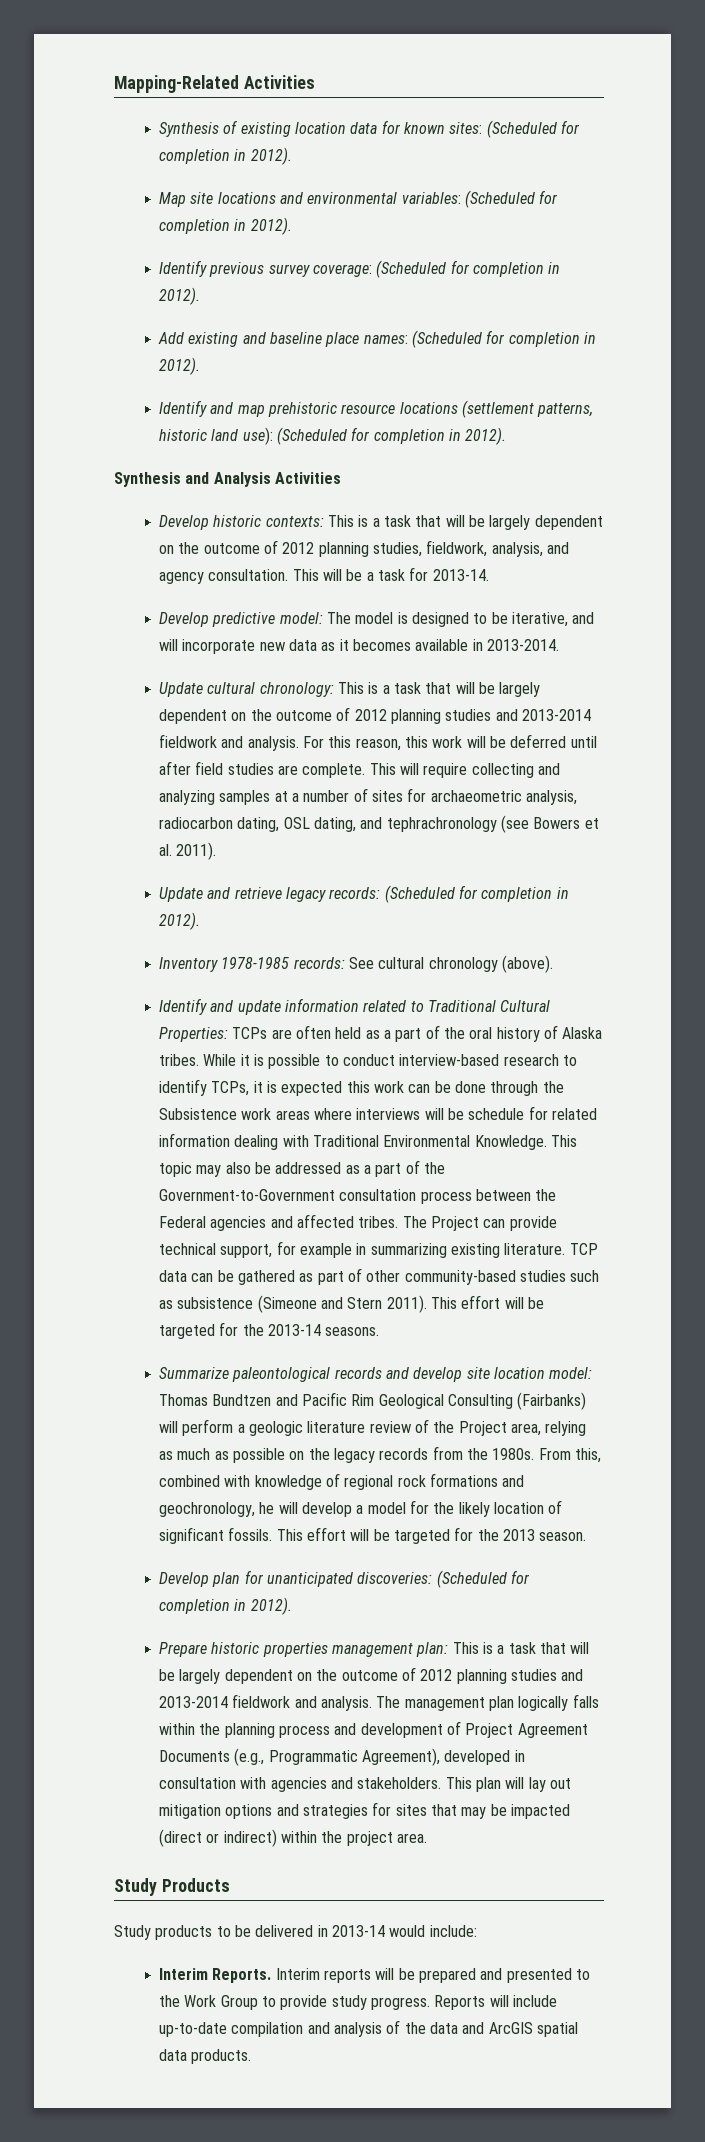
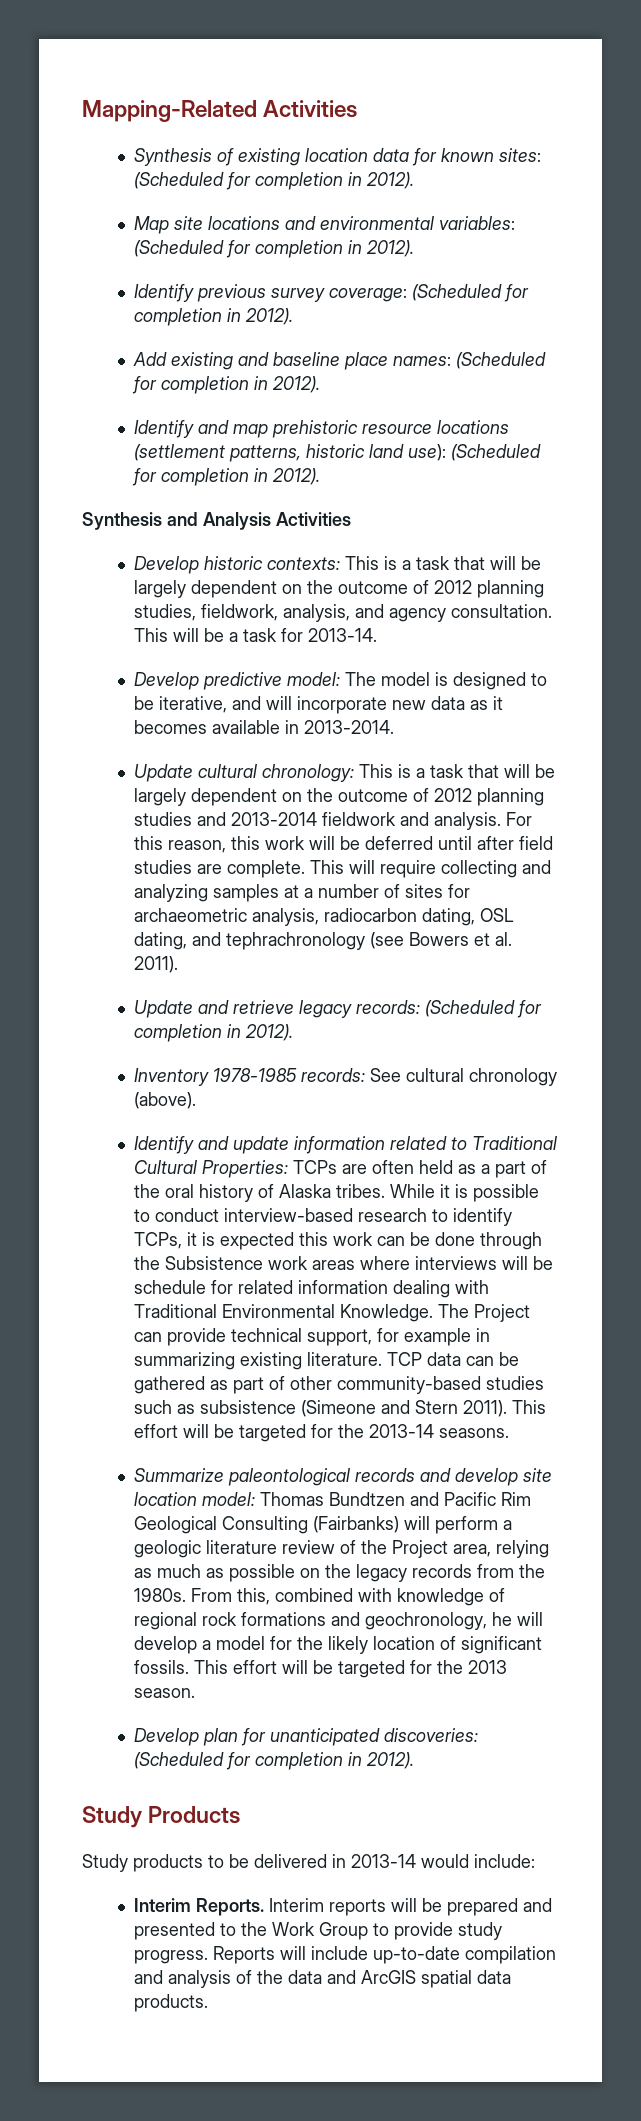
[550,1135,577,1147] [159,1160,445,1177] [159,1189,557,1204] [159,1214,399,1231] This topic may also be addressed as a part of the Government-to-Government consultation process between the Federal agencies and affected tribes. -> (434, 1313) none
[159,1642,590,1657] [159,1667,584,1684] [159,1694,599,1711] [159,1721,588,1738] [159,1748,525,1766] [159,1777,571,1792] [159,1802,570,1819] [159,1829,427,1847] // Prepare historic properties management plan: This is a task that will be largely dependent on the outcome of 2012 planning studies and 2013-2014 fieldwork and analysis. The management plan logically falls within the planning process and development of Project Agreement Documents (e.g., Programmatic Agreement), developed in consultation with agencies and stakeholders. This plan will lay out mitigation options and strategies for sites that may be impacted (direct or indirect) within the project area. -> (415, 1760) none

